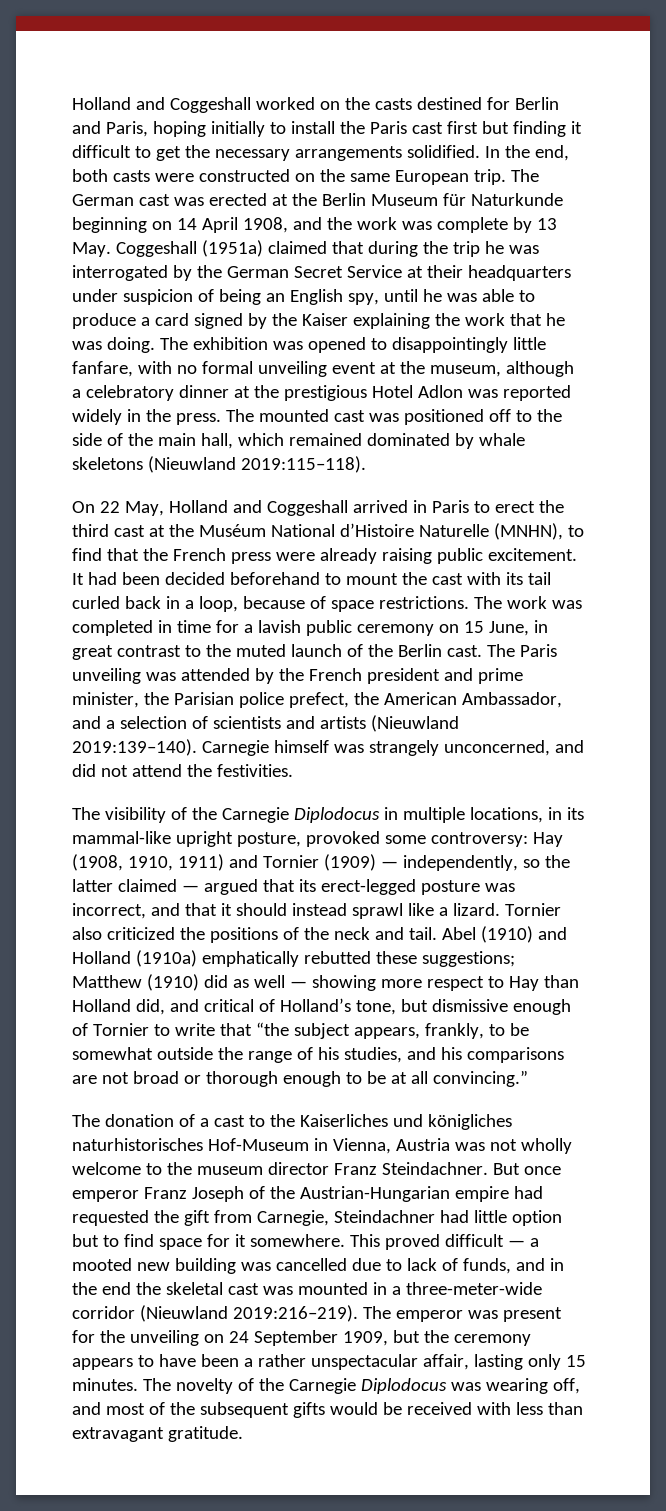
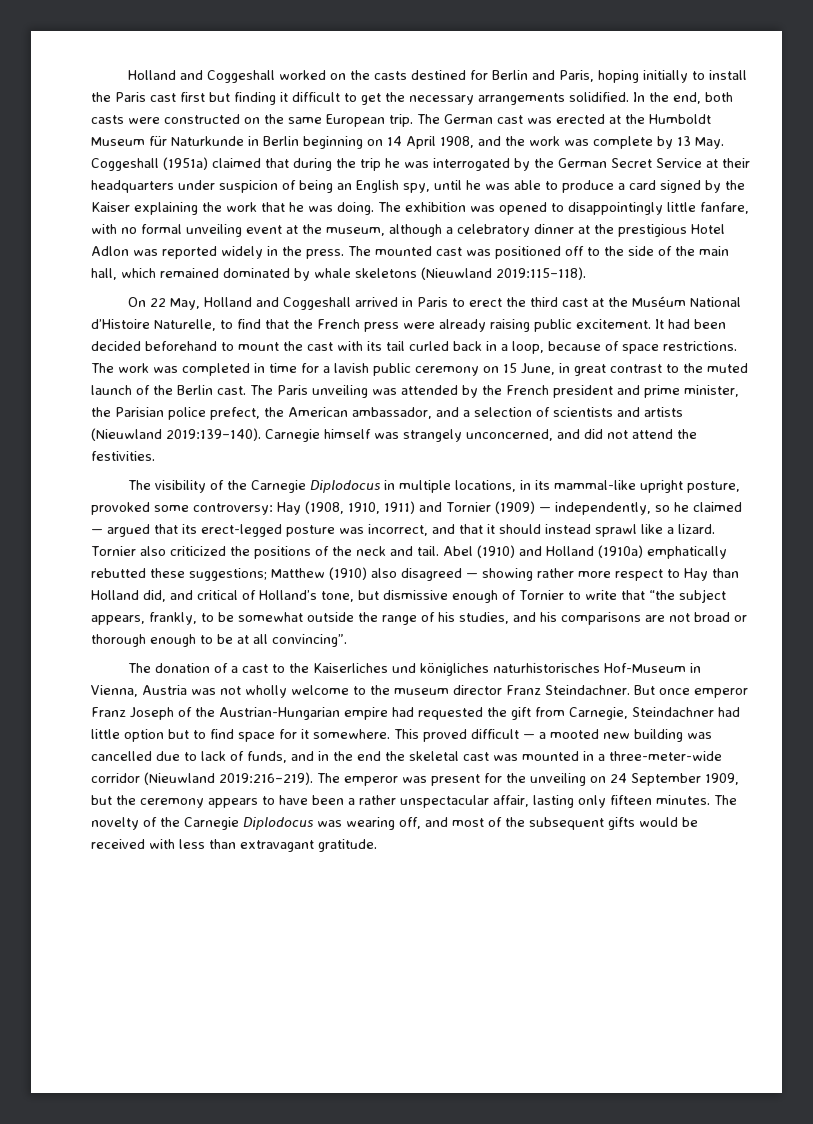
[321,193,366,206] Berlin -> [649,114,711,124] Humboldt
(563, 199) none -> [248,136,299,146] in Berlin
[418,523,563,540] Naturelle (MNHN), -> [154,319,216,331] Naturelle,
[461,692,562,708] Ambassador, -> [352,407,432,419] ambassador,
[544,855,570,868] [72,879,113,892] the latter -> [673,502,689,512] he
[203,975,285,988] did as well -> [371,568,462,581] also disagreed
(376, 983) none -> [537,568,574,578] rather
[432,1070,528,1087] convincing.” -> [272,634,347,647] convincing”.
[565,1355,586,1367] 15 -> [610,795,652,805] fifteen

